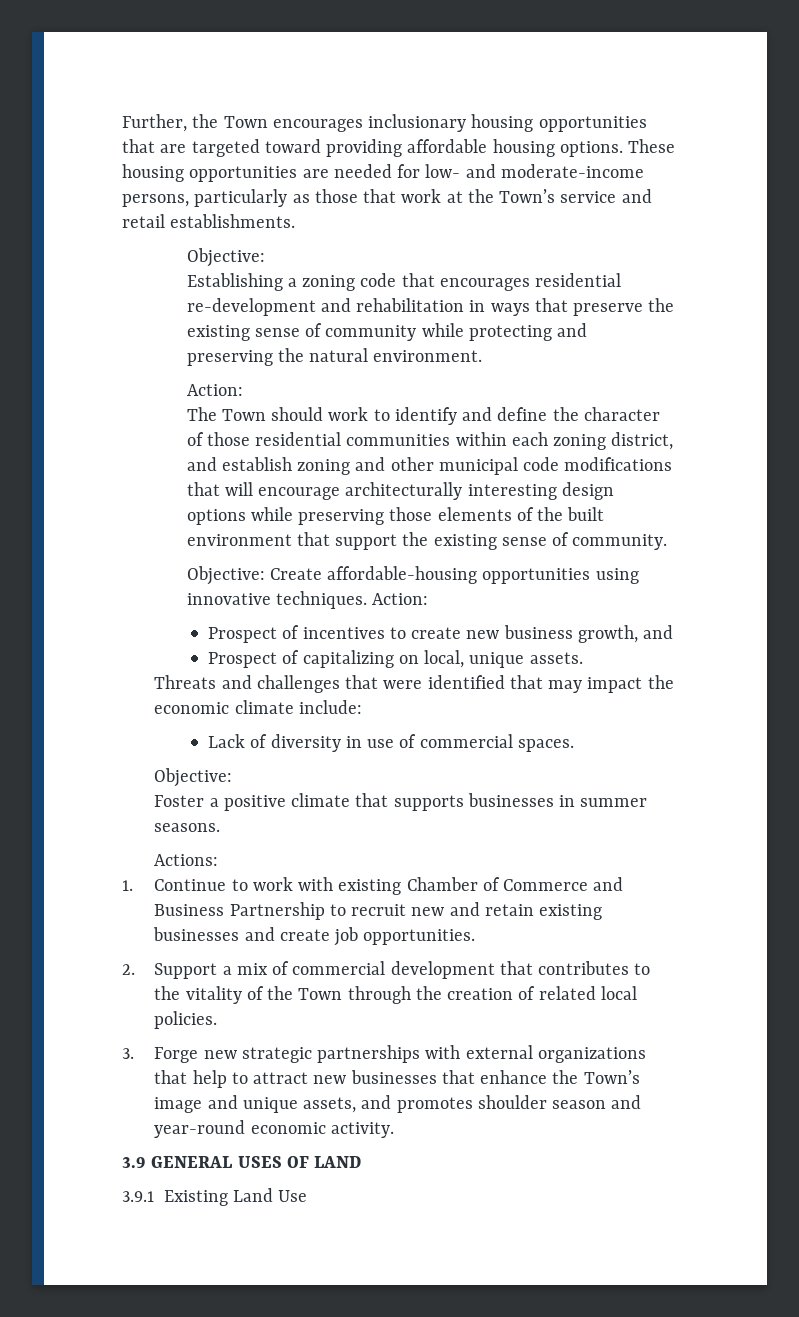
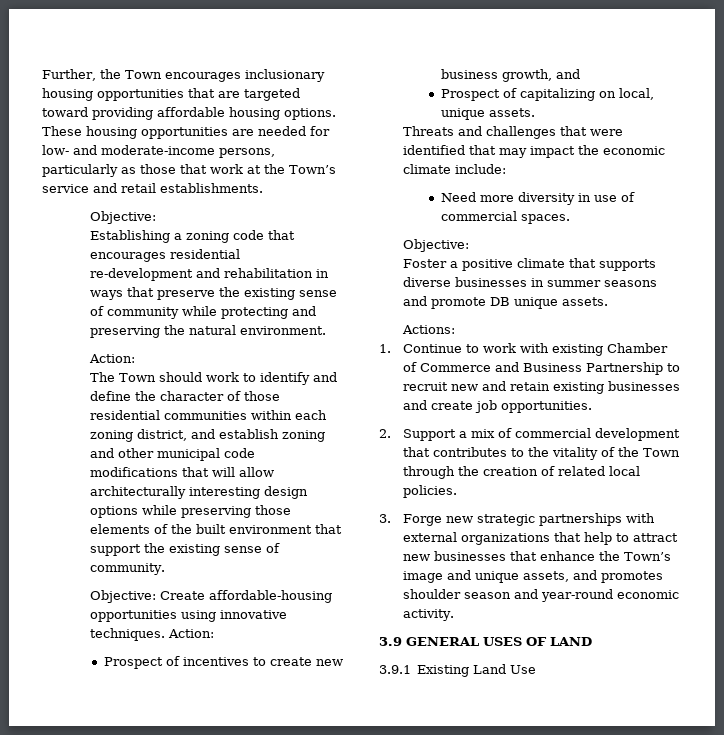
[258,487,341,500] encourage -> [238,467,274,477] allow
[208,734,268,748] Lack of -> [440,192,514,202] Need more
(464, 803) none -> [402,277,451,287] diverse
[154,823,221,832] seasons. -> [603,280,657,287] [402,296,608,309] seasons and promote DB unique assets.

